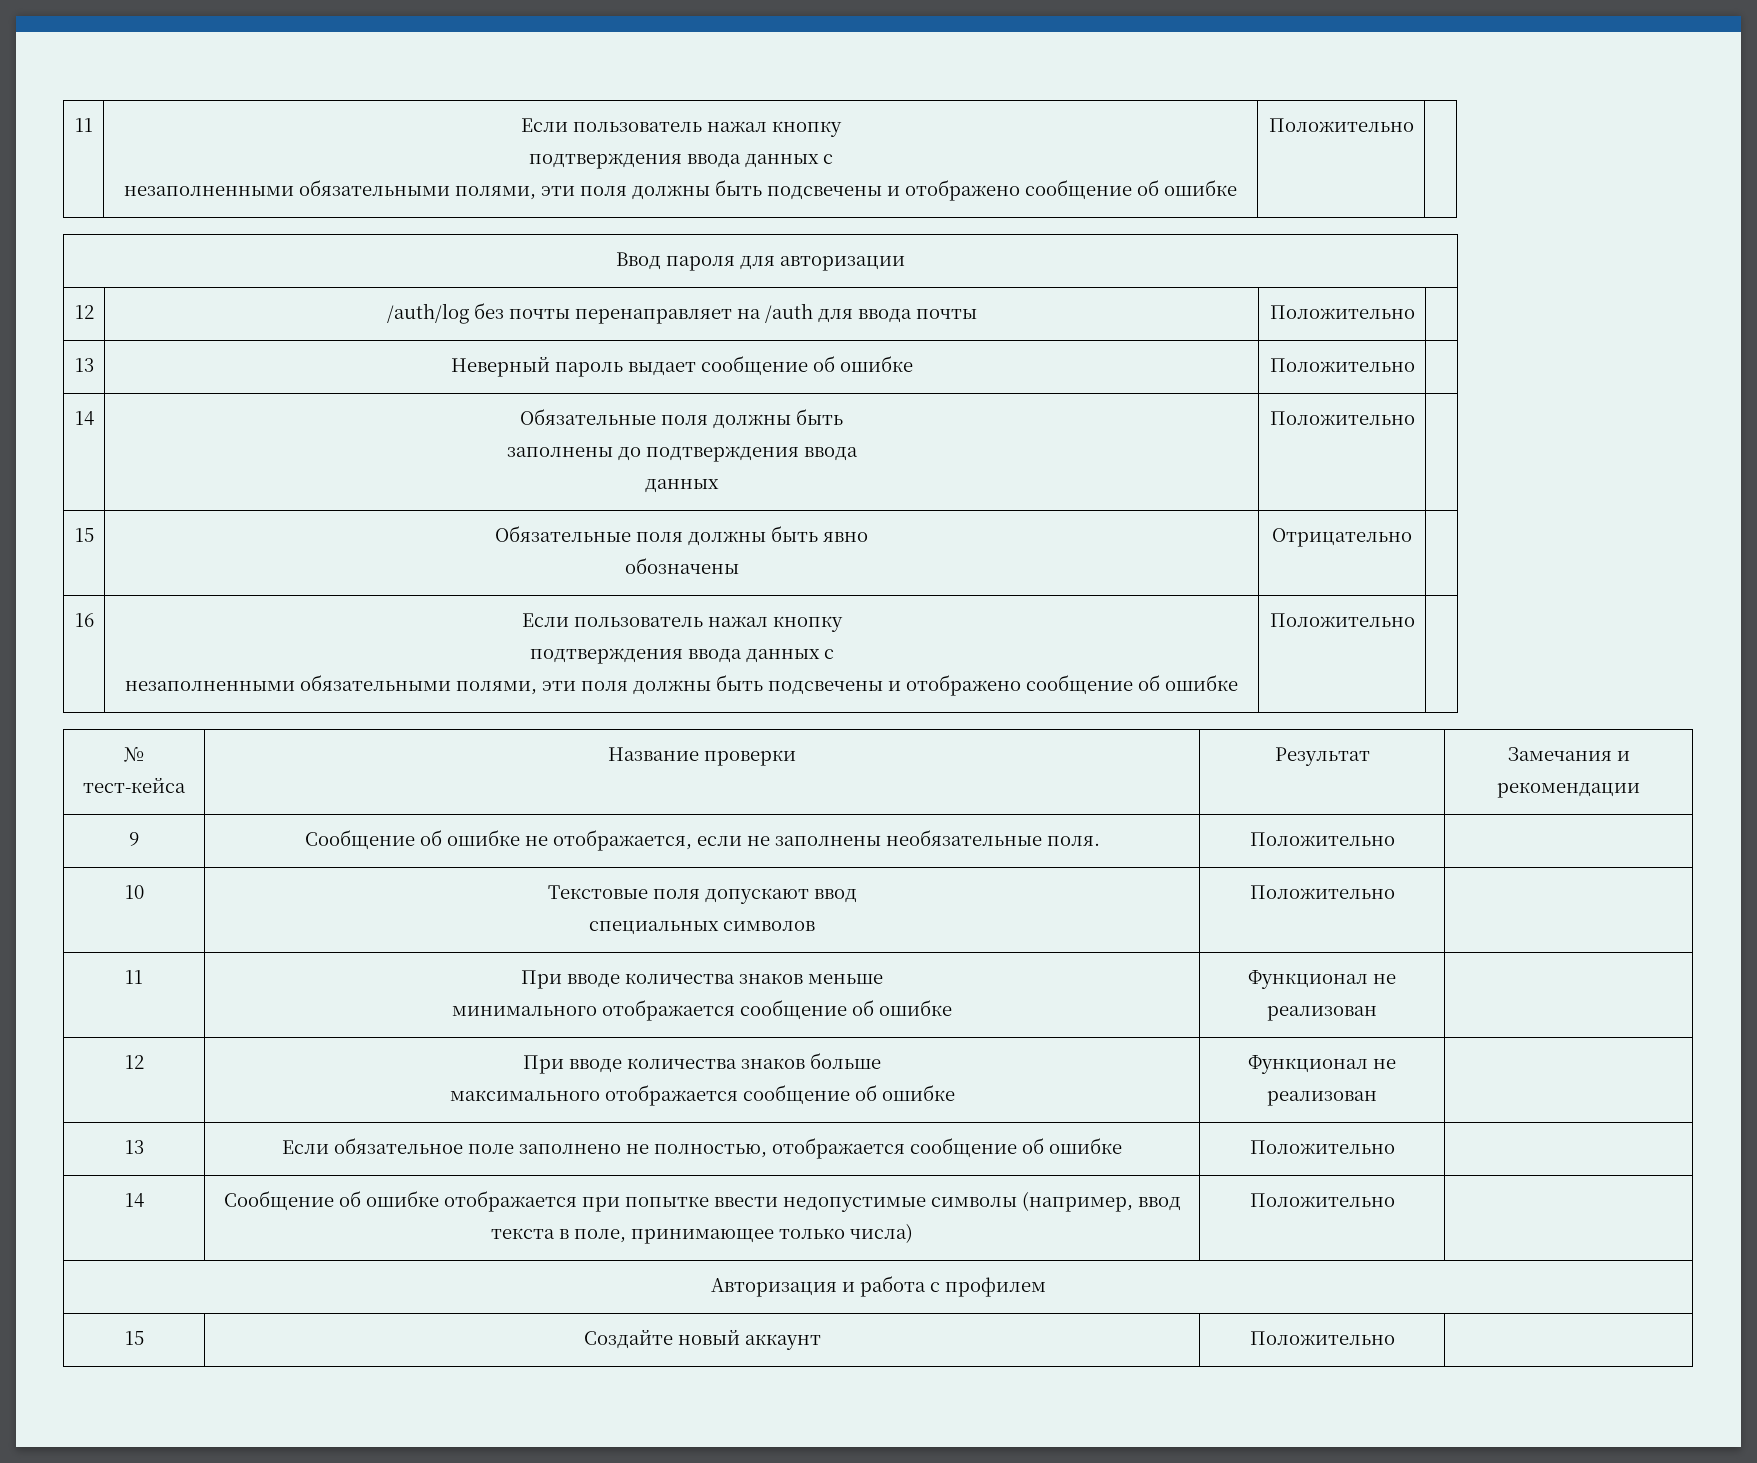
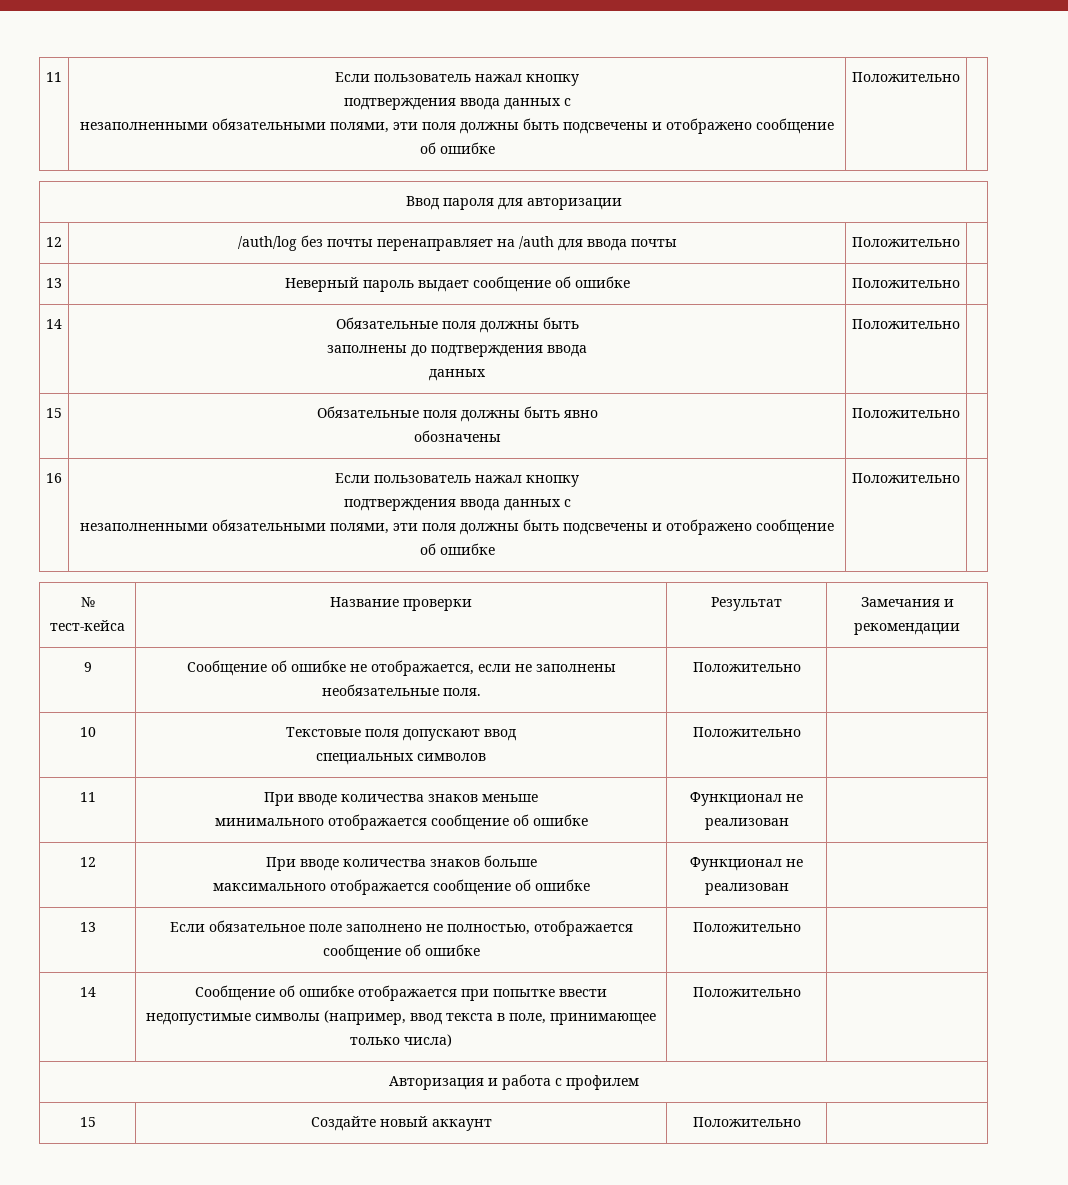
[1272,528,1412,547] Отрицательно -> [852,408,960,418] Положительно

